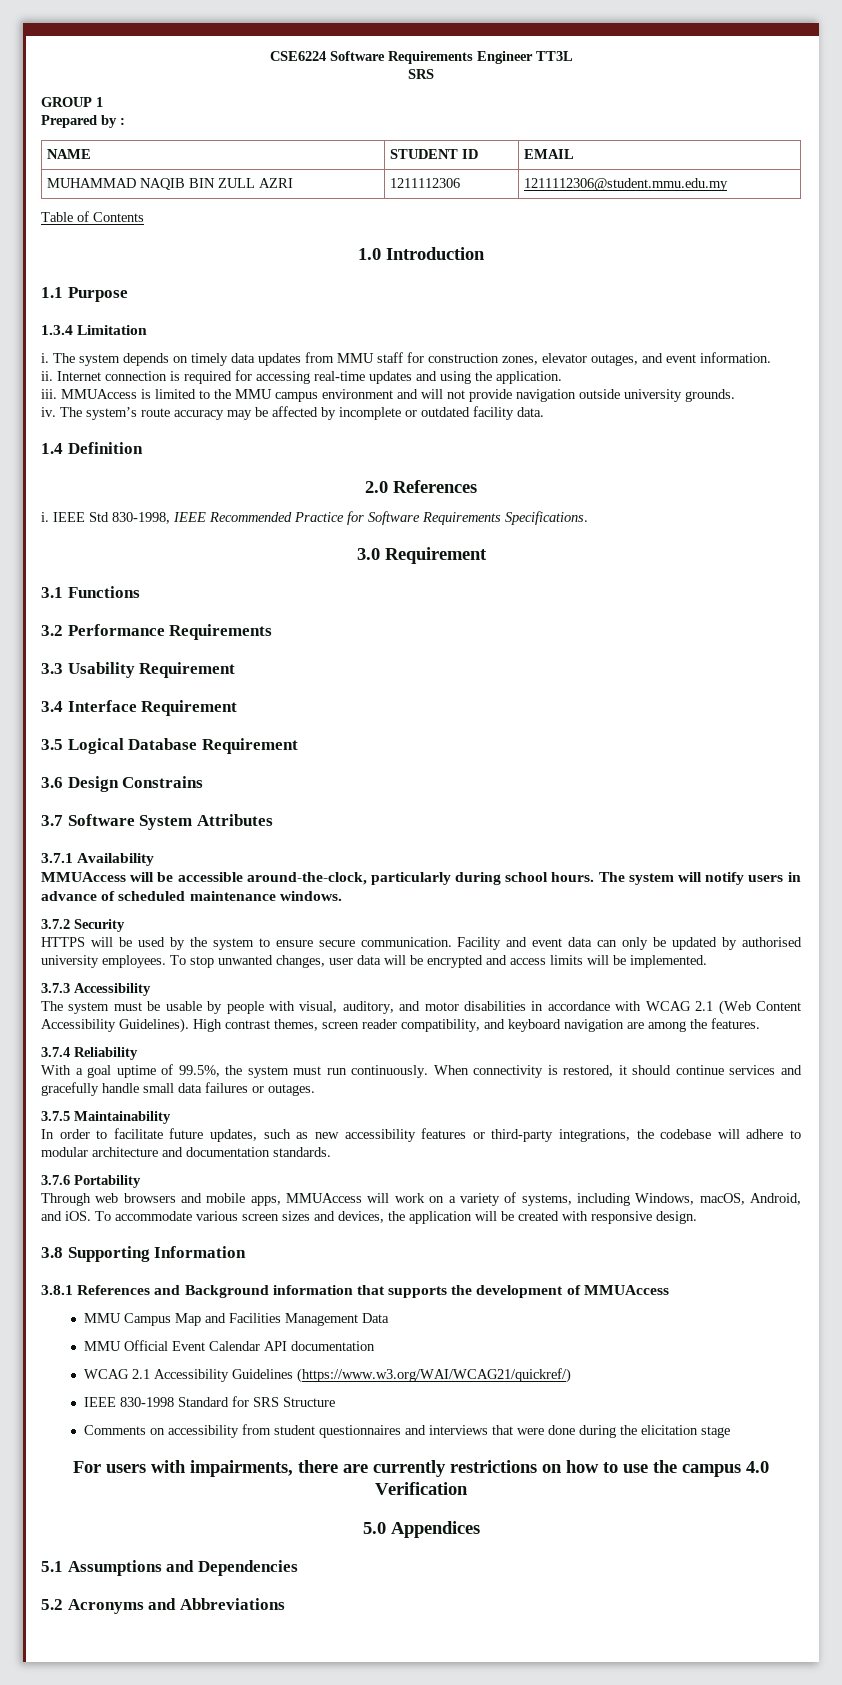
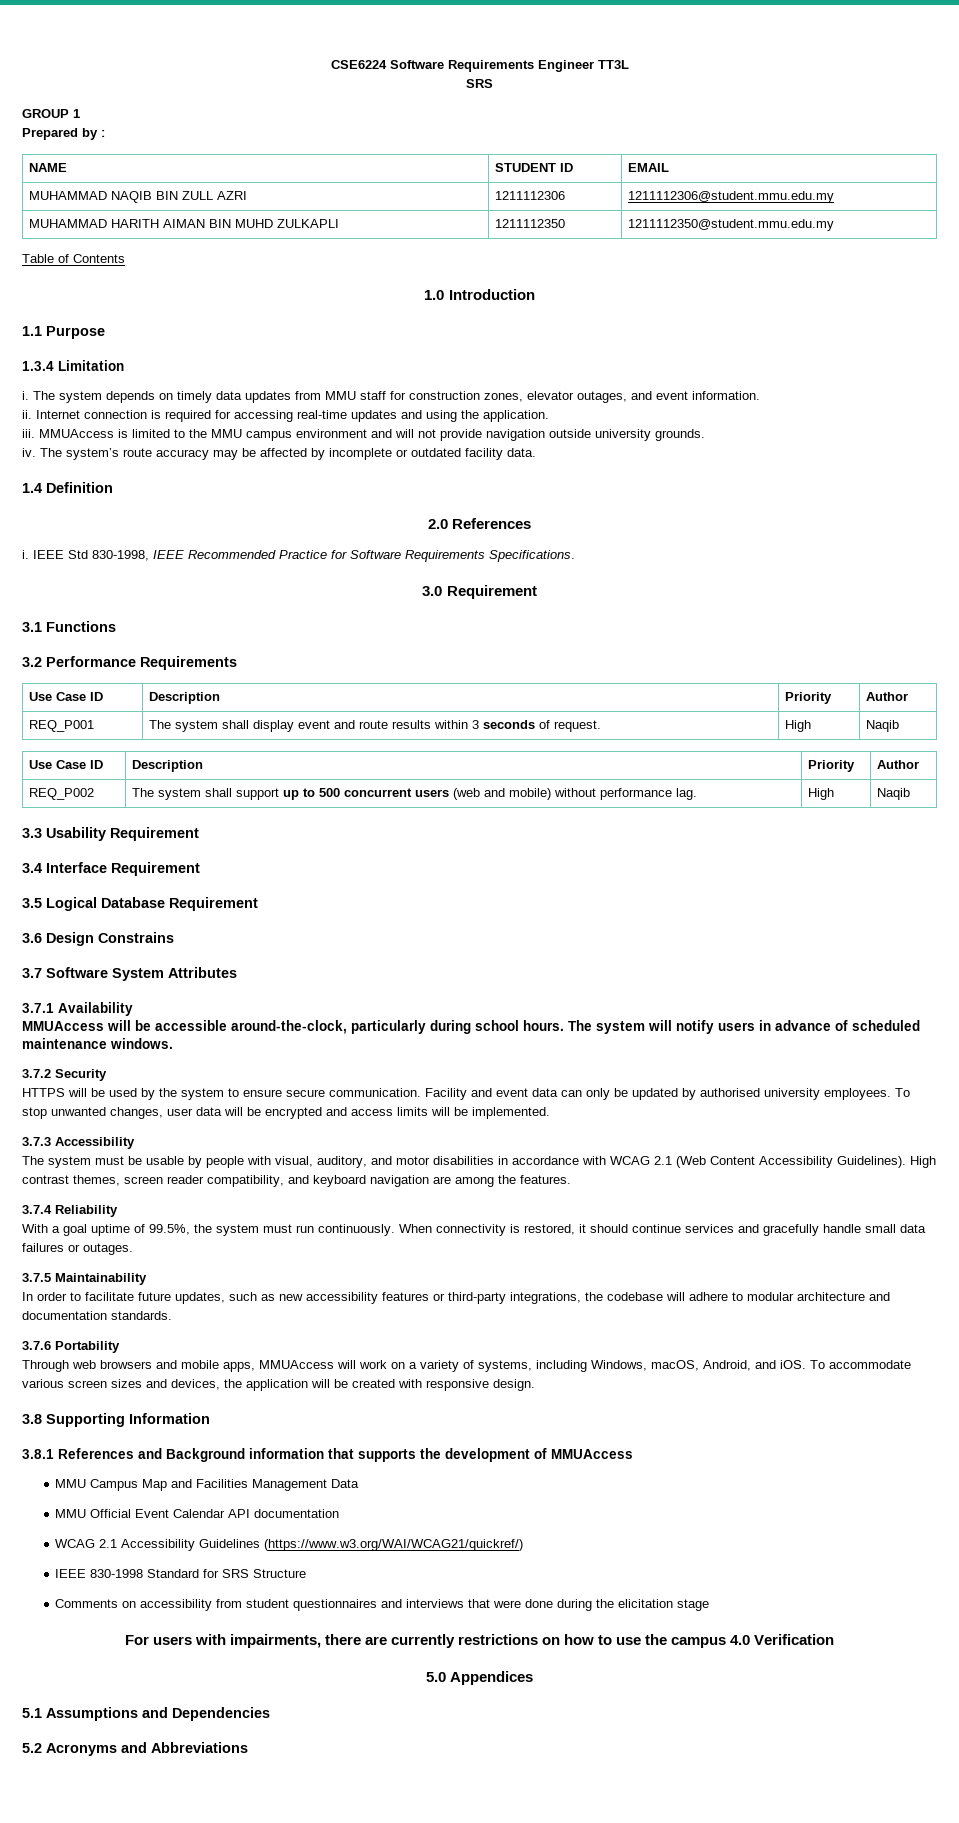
(729, 184) none -> [28,219,339,228] [494,219,565,228] [627,219,834,231] // MUHAMMAD HARITH AIMAN BIN MUHD ZULKAPLI | 1211112350 | 1211112350@student.mmu.edu.my
(273, 632) none -> [28,692,103,701] [148,692,220,704] [784,692,832,704] [865,692,908,701] [28,720,94,732] [148,720,601,732] [784,720,811,732] [865,720,899,732] [28,760,103,769] [131,760,203,772] [807,760,855,772] [876,760,919,769] [28,788,94,800] [131,788,697,800] [807,788,834,800] [876,788,910,800] // Use Case ID | Description | Priority | Author // REQ_P001 | The system shall display event and route results within 3 seconds of request. | High | Naqib // Use Case ID | Description | Priority | Author // REQ_P002 | The system shall support up to 500 concurrent users (web and mobile) without performance lag. | High | Naqib

